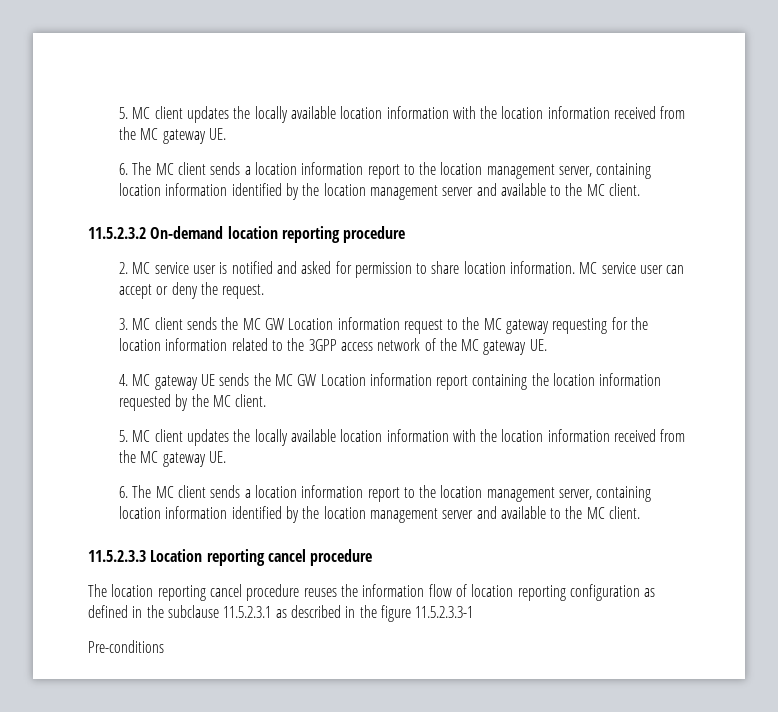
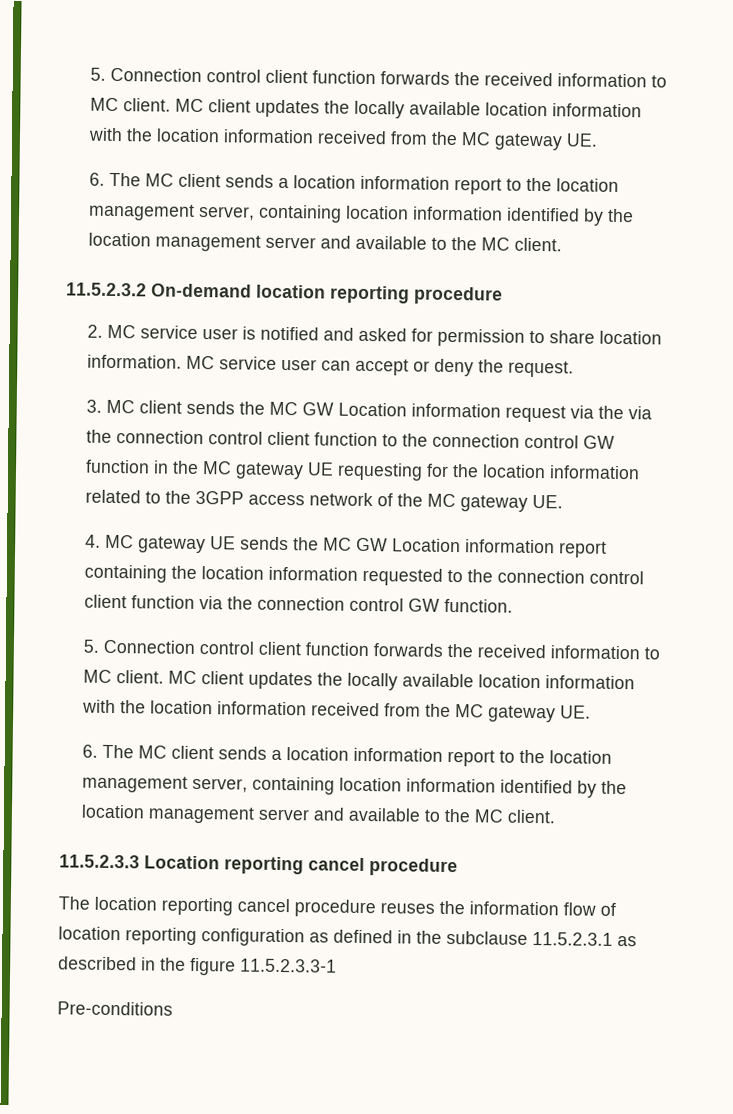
[118,107,128,119] 5. -> [90,67,668,88] [90,97,172,112] 5. Connection control client function forwards the received information to MC client.
[447,317,550,334] to the MC gateway -> [570,405,653,420] [86,429,616,449] [85,459,335,480] via the via the connection control client function to the connection control GW function in the MC gateway UE
[175,394,267,411] [118,430,128,442] by the MC client. // 5. -> [447,569,645,585] [84,594,514,613] [83,639,661,660] [83,669,165,684] to the connection control client function via the connection control GW function. // 5. Connection control client function forwards the received information to MC client.

